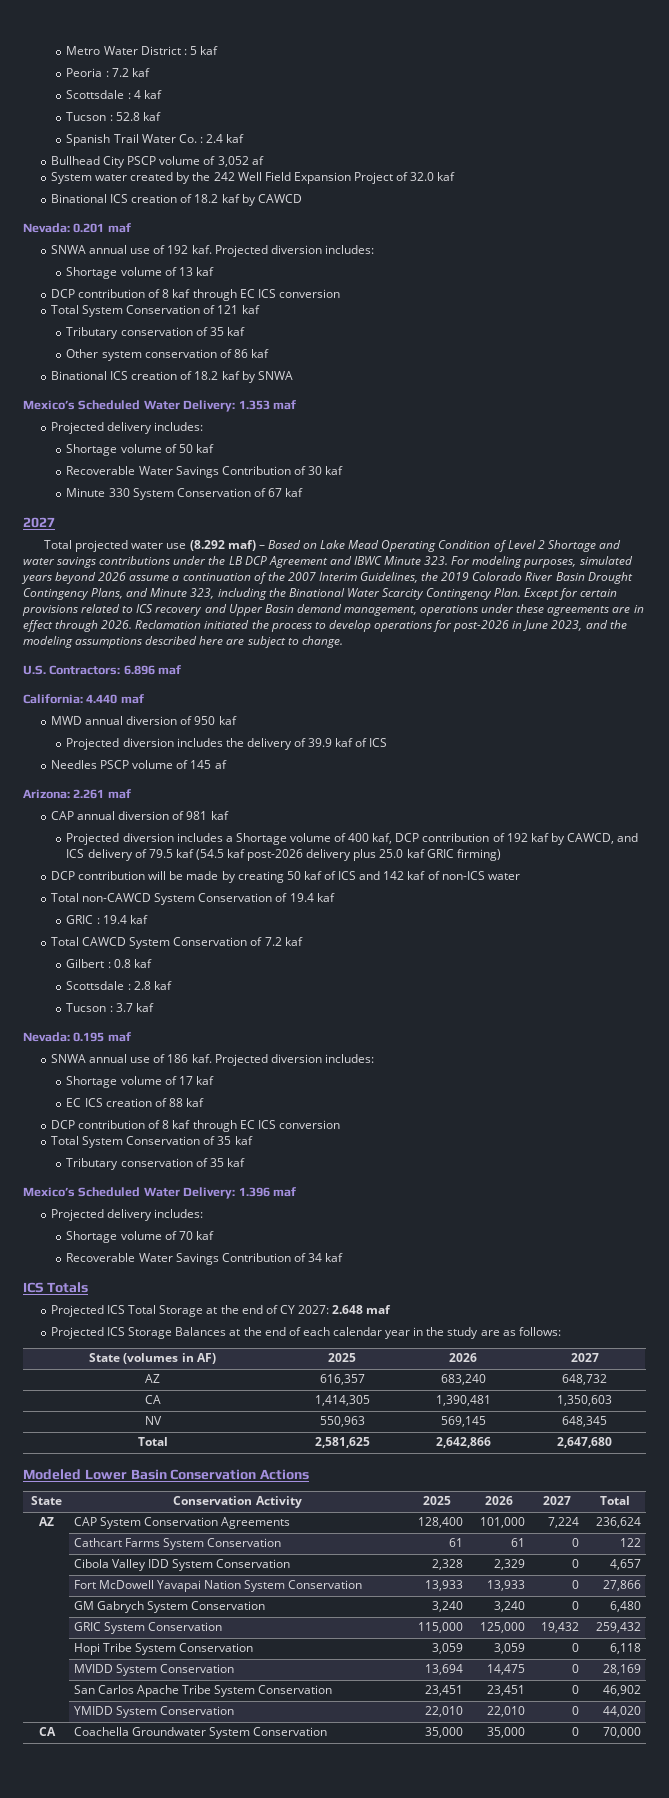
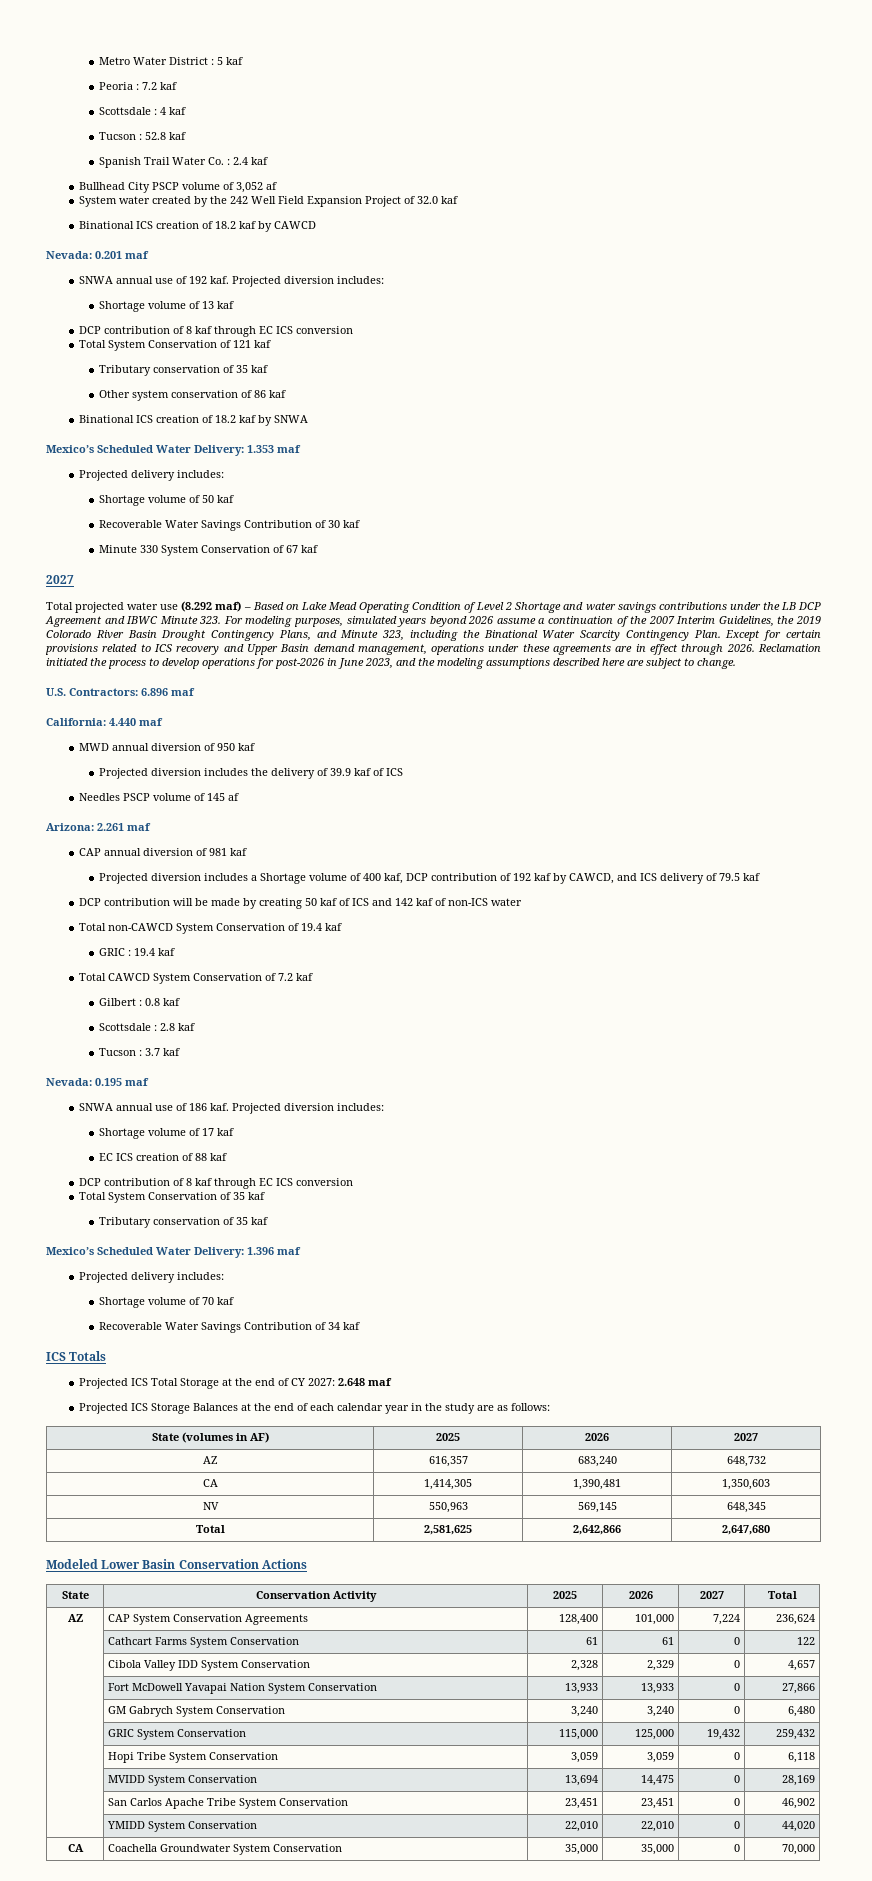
[195,849,501,861] (54.5 kaf post-2026 delivery plus 25.0 kaf GRIC firming) -> (761, 877) none

